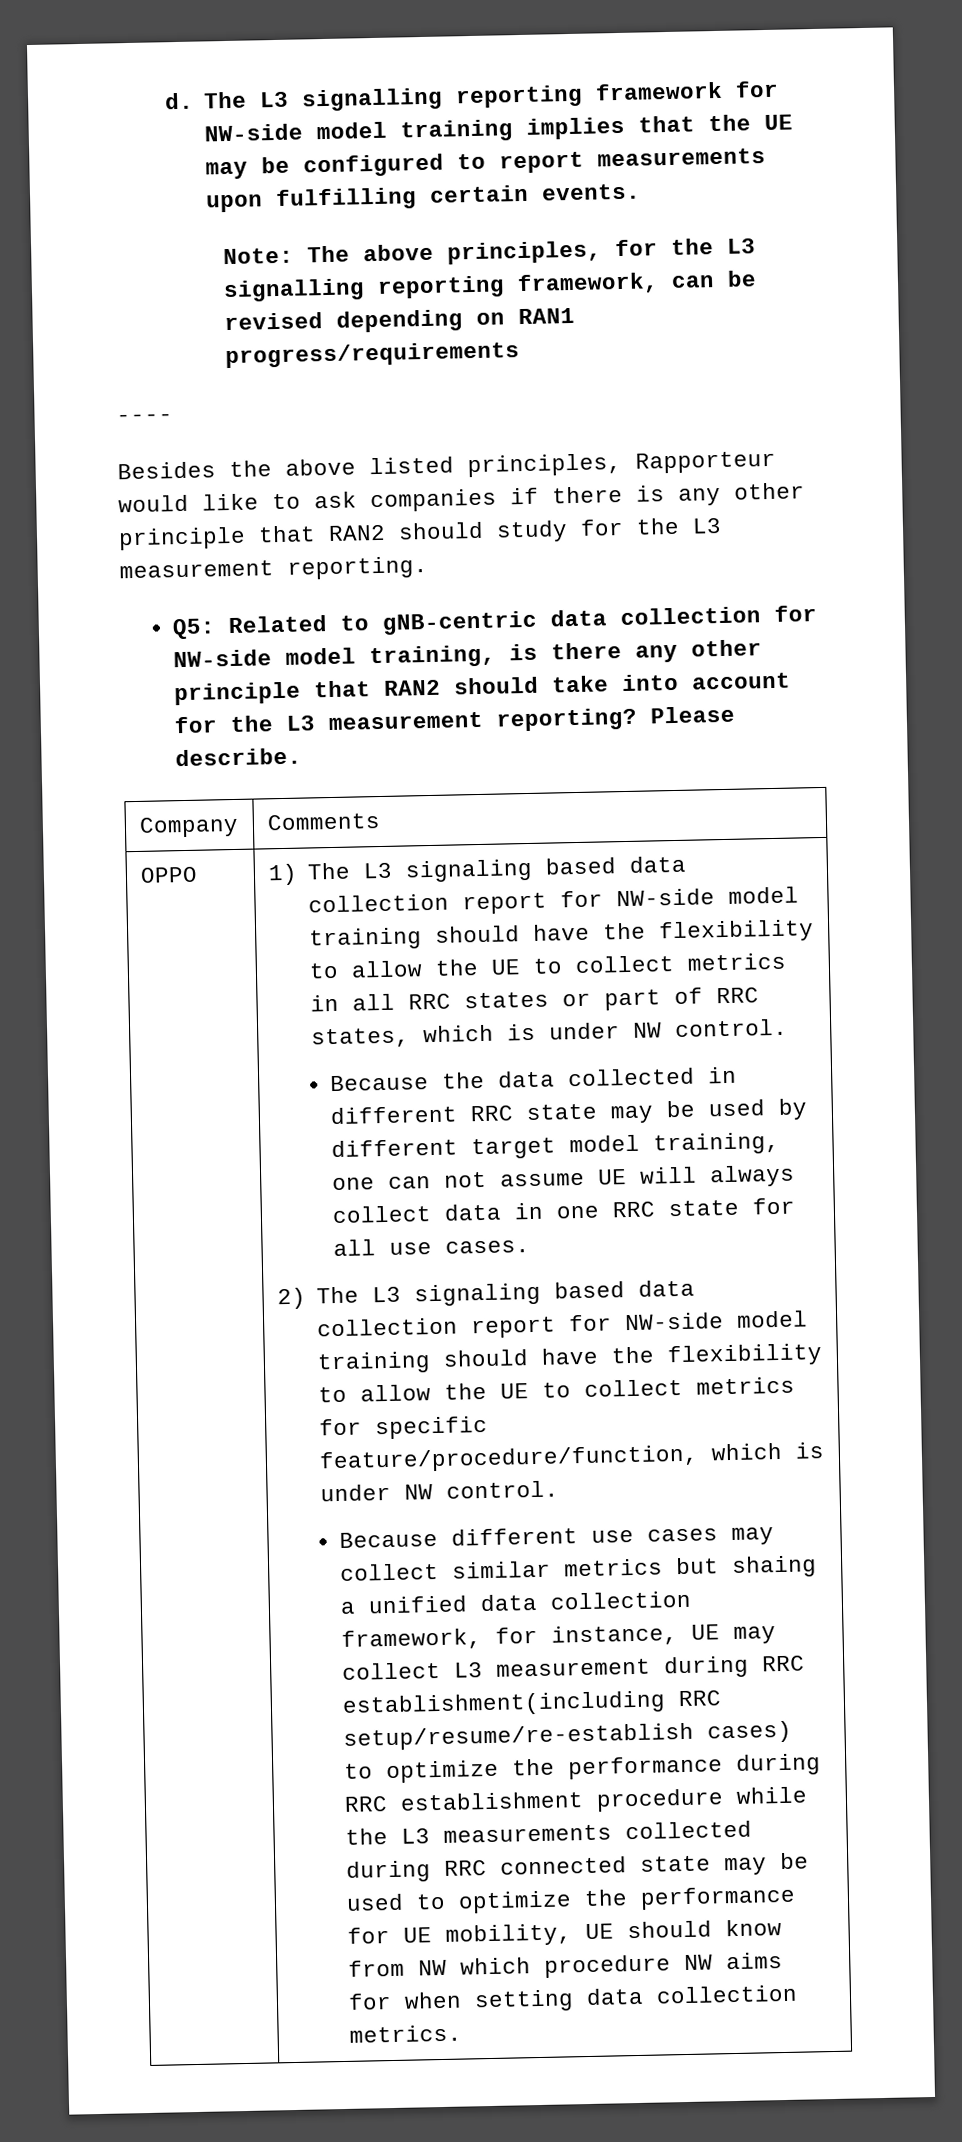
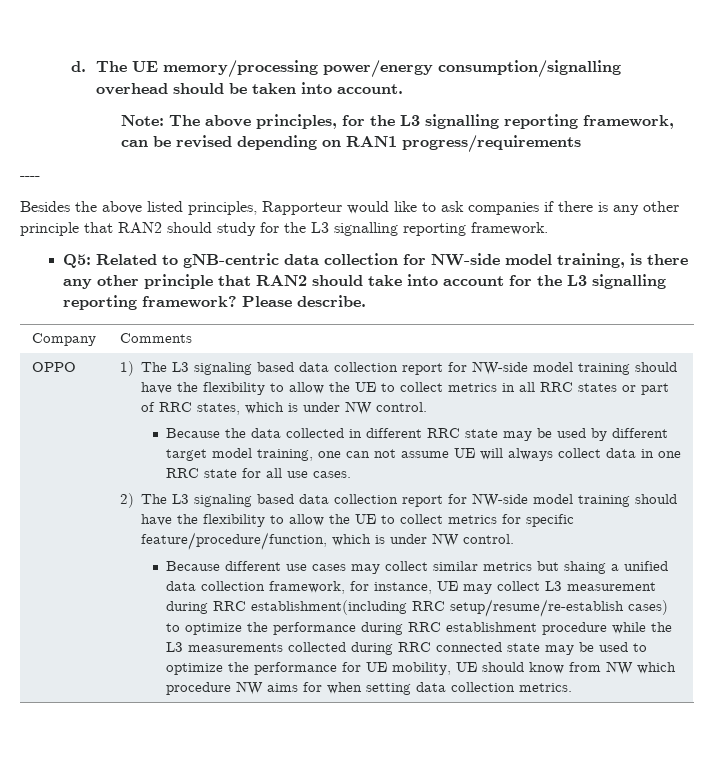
[259,80,780,112] [204,114,794,143] [205,147,767,180] [206,183,642,213] L3 signalling reporting framework for NW-side model training implies that the UE may be configured to report measurements upon fulfilling certain events. -> [131,60,621,78] [95,82,403,95] UE memory/processing power/energy consumption/signalling overhead should be taken into account.
[119,555,428,580] measurement reporting. -> [334,222,548,236] signalling reporting framework.
[328,707,639,732] measurement reporting? -> [591,274,666,289] [62,295,237,310] signalling reporting framework?

